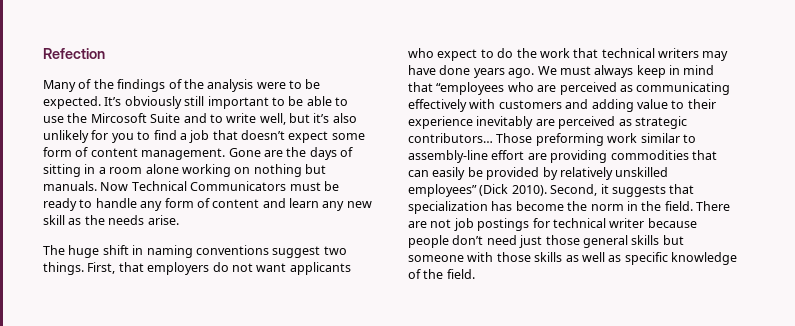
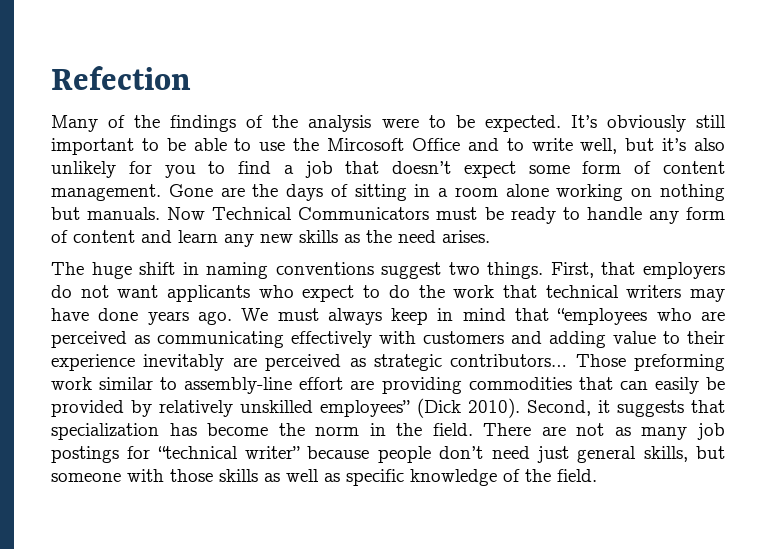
[150,113,181,123] Suite -> [411,138,460,151] Office
[43,215,65,225] skill -> [299,230,338,243] skills
[108,215,179,225] needs arise. -> [398,230,490,243] need arises.
(452, 223) none -> [614,427,688,440] as many
[552,218,645,228] technical writer -> [157,446,301,459] “technical writer”
[545,235,660,248] those general skills -> [577,446,688,463] general skills,

